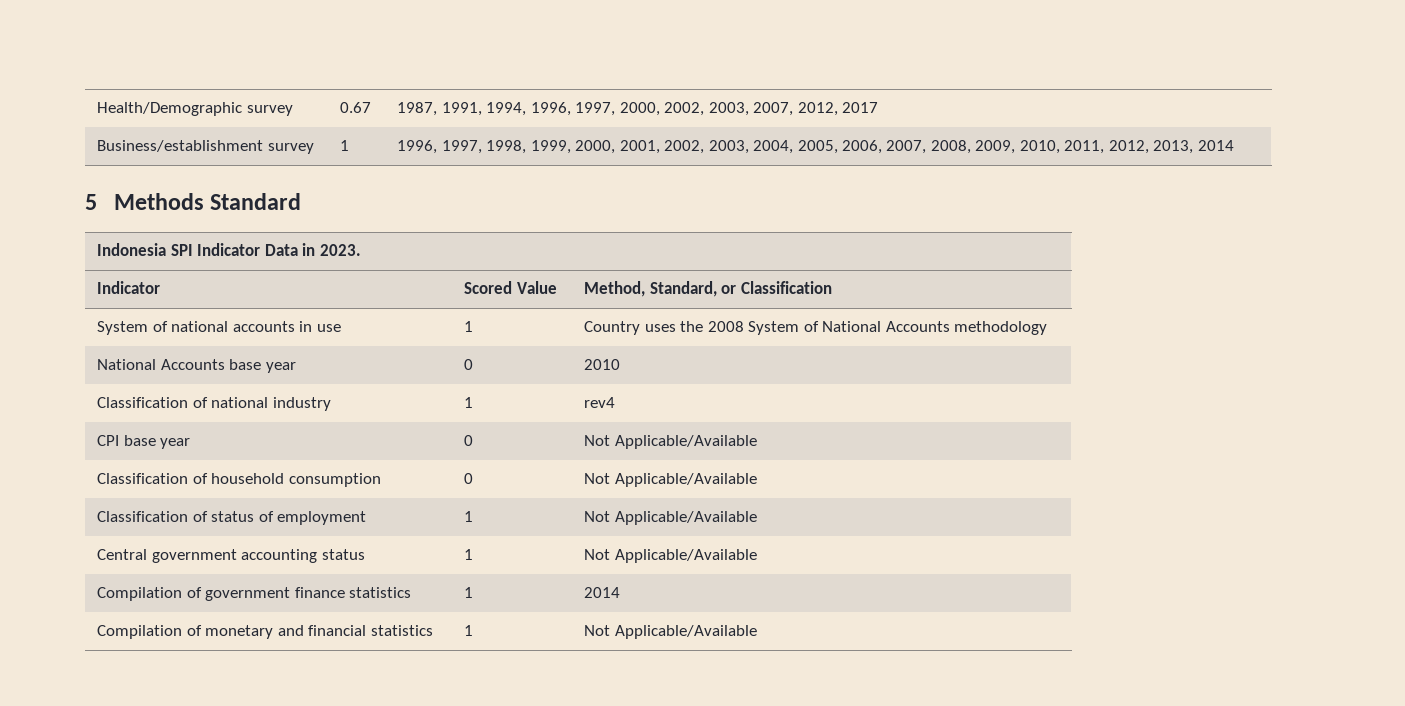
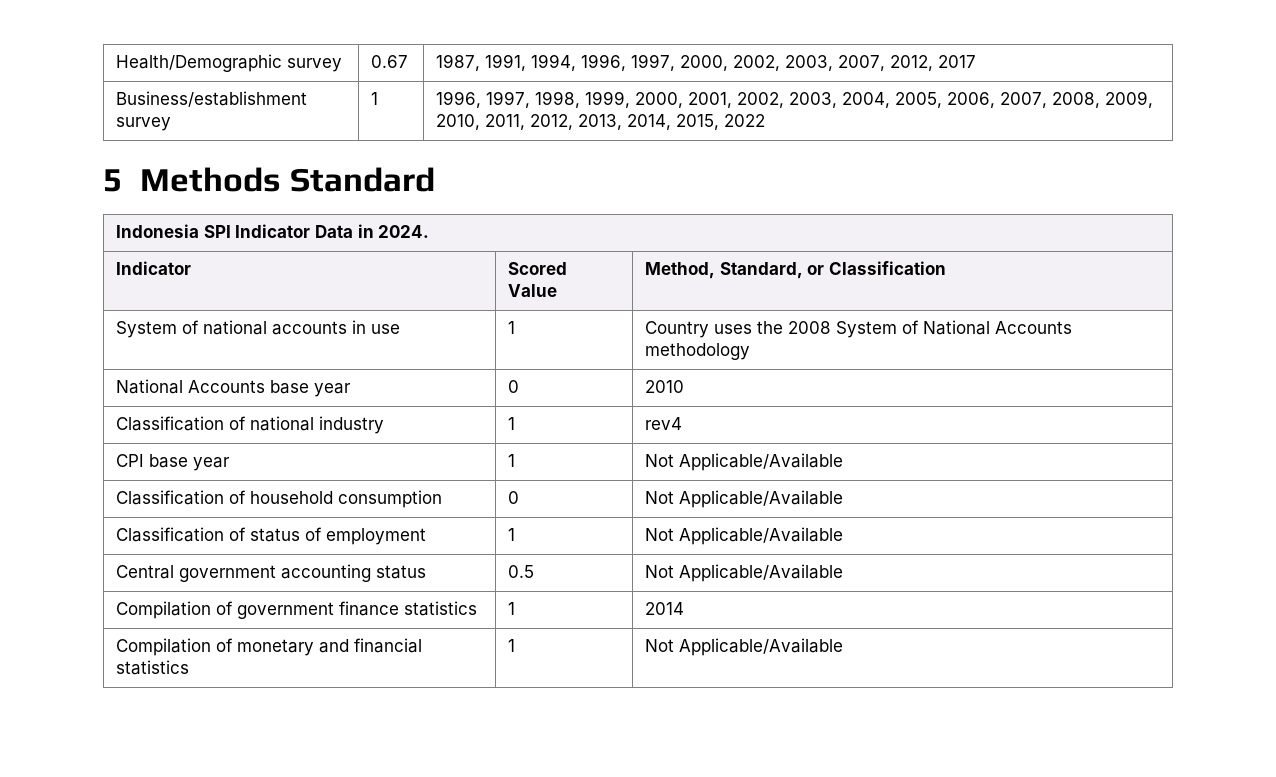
[1197,140,1234,151] 2014 -> [627,114,766,130] 2014, 2015, 2022
[319,244,361,256] 2023. -> [378,225,430,238] 2024.
[464,435,474,446] 0 -> [508,454,516,467] 1
[464,549,474,560] 1 -> [508,565,535,578] 0.5

